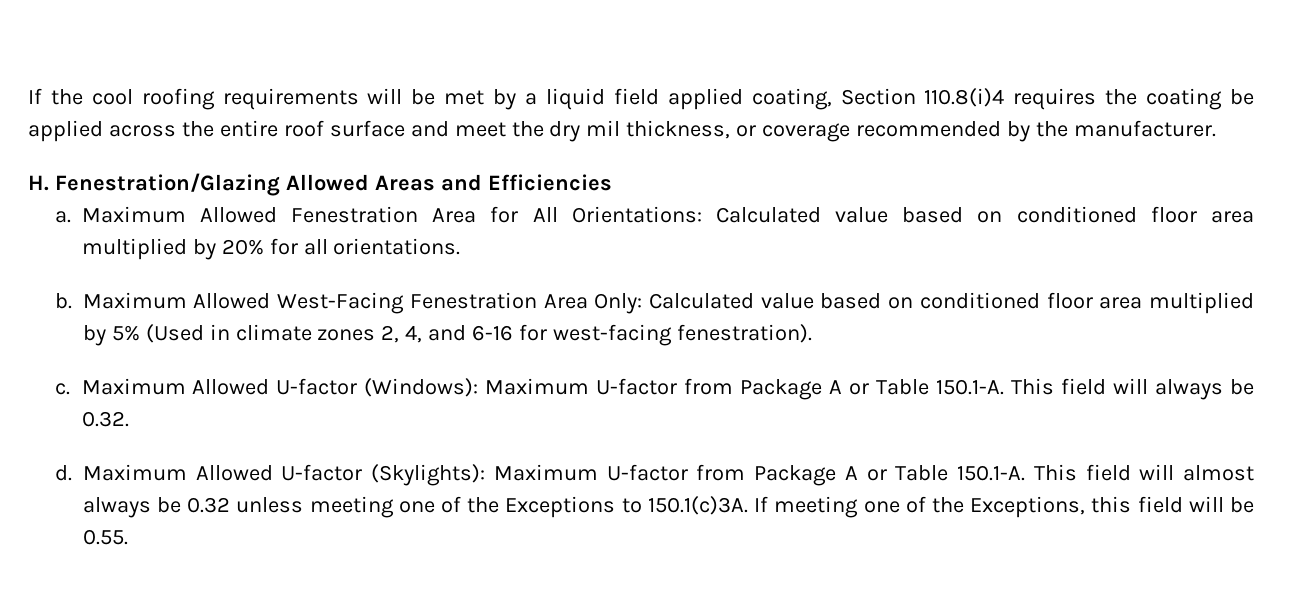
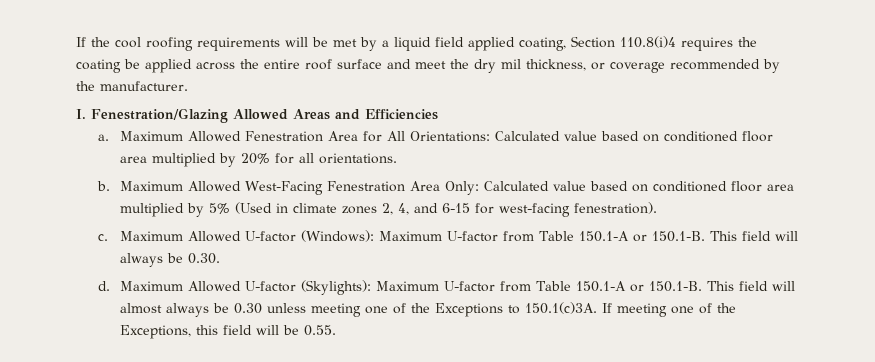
[28,175,49,191] H. -> [76,109,86,119] I.
[472,325,514,341] 6-16 -> [441,203,470,213] 6-15
[740,379,1005,400] Package A or Table 150.1-A. -> [538,231,705,242] Table 150.1-A or 150.1-B.
[81,411,129,427] 0.32. -> [187,253,220,264] 0.30.
[754,465,1026,486] Package A or Table 150.1-A. -> [535,281,702,292] Table 150.1-A or 150.1-B.
[187,497,231,513] 0.32 -> [233,303,262,314] 0.30

